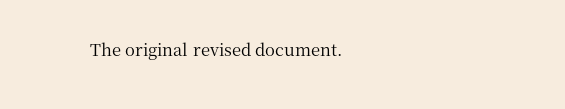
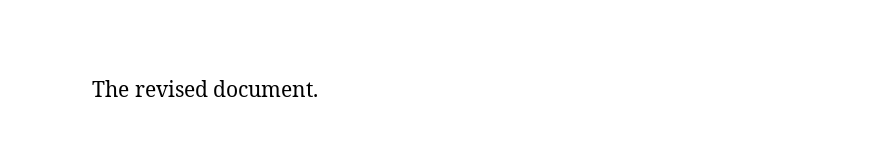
[125,42,189,60] original -> (129, 88) none

